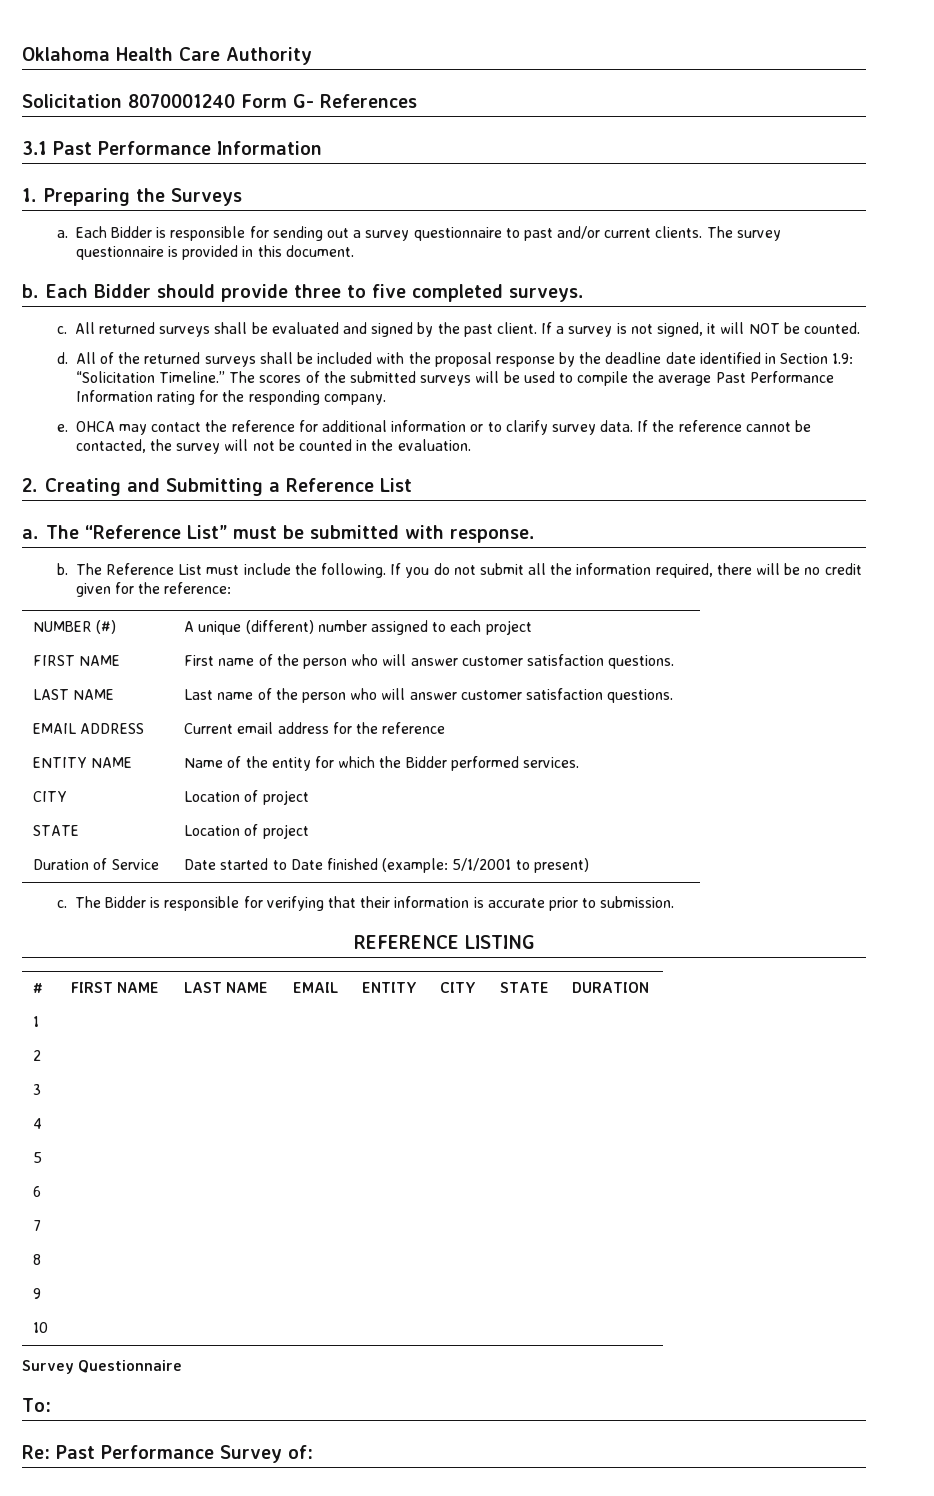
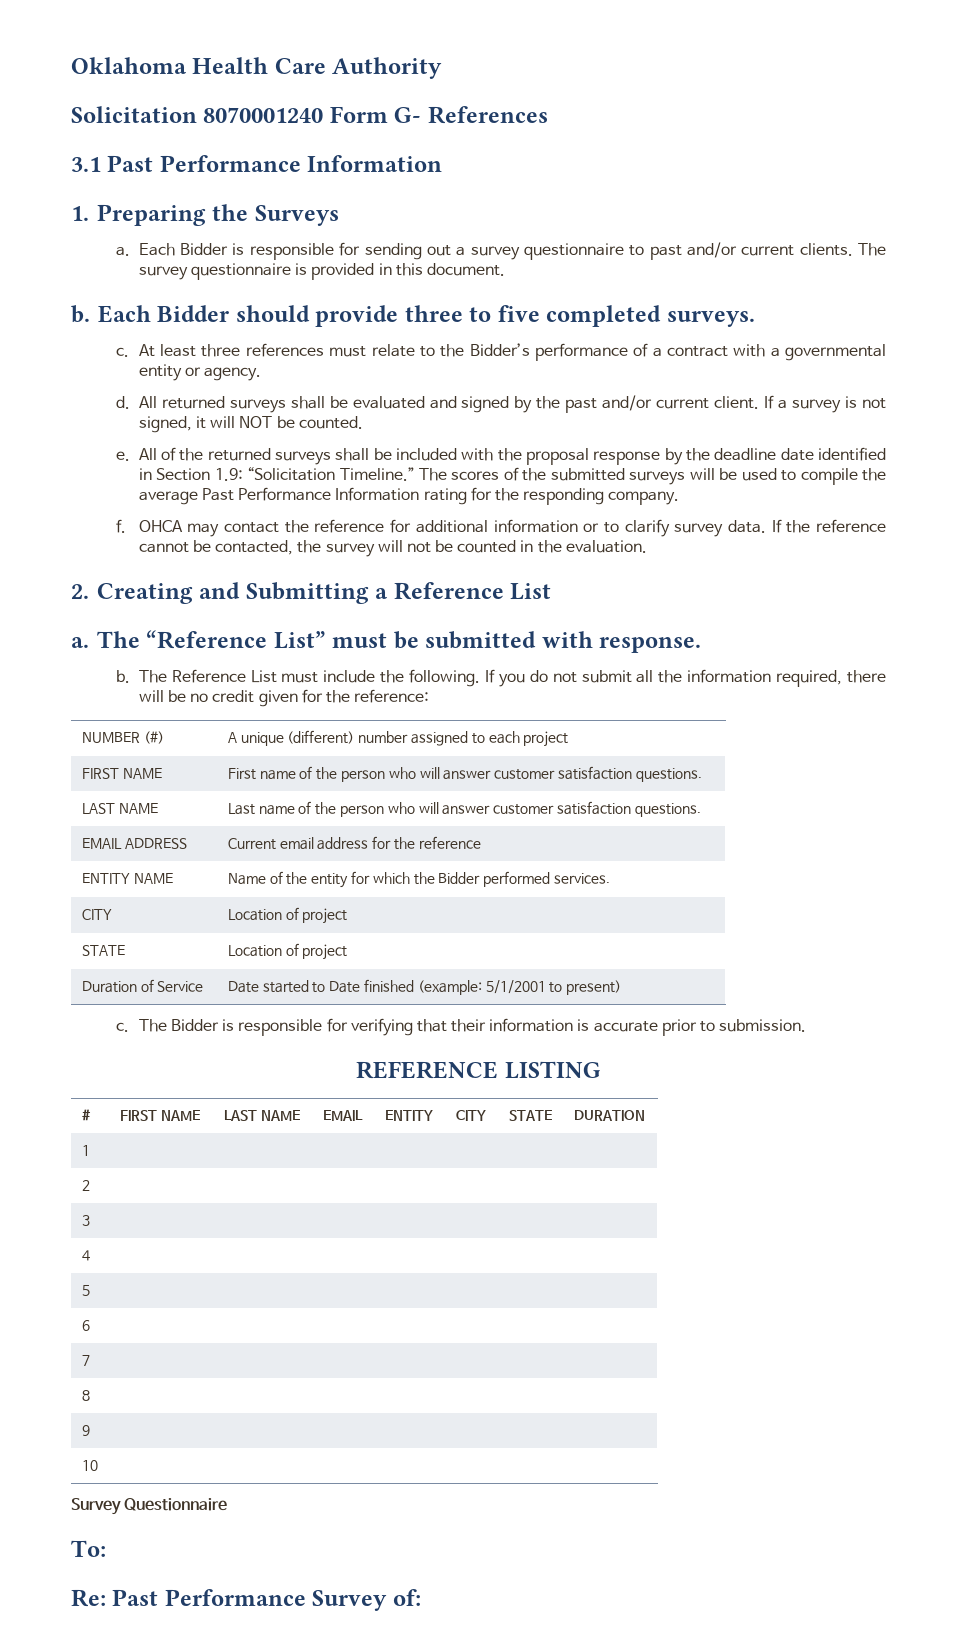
(68, 330) none -> [138,343,886,361] [138,364,262,381] [116,396,131,409] At least three references must relate to the Bidder’s performance of a contract with a governmental entity or agency. // d.
(493, 330) none -> [602,395,710,411] and/or current
[57,352,69,364] d. -> [116,451,131,461] e.
[57,424,69,432] e. -> [116,519,127,533] f.

